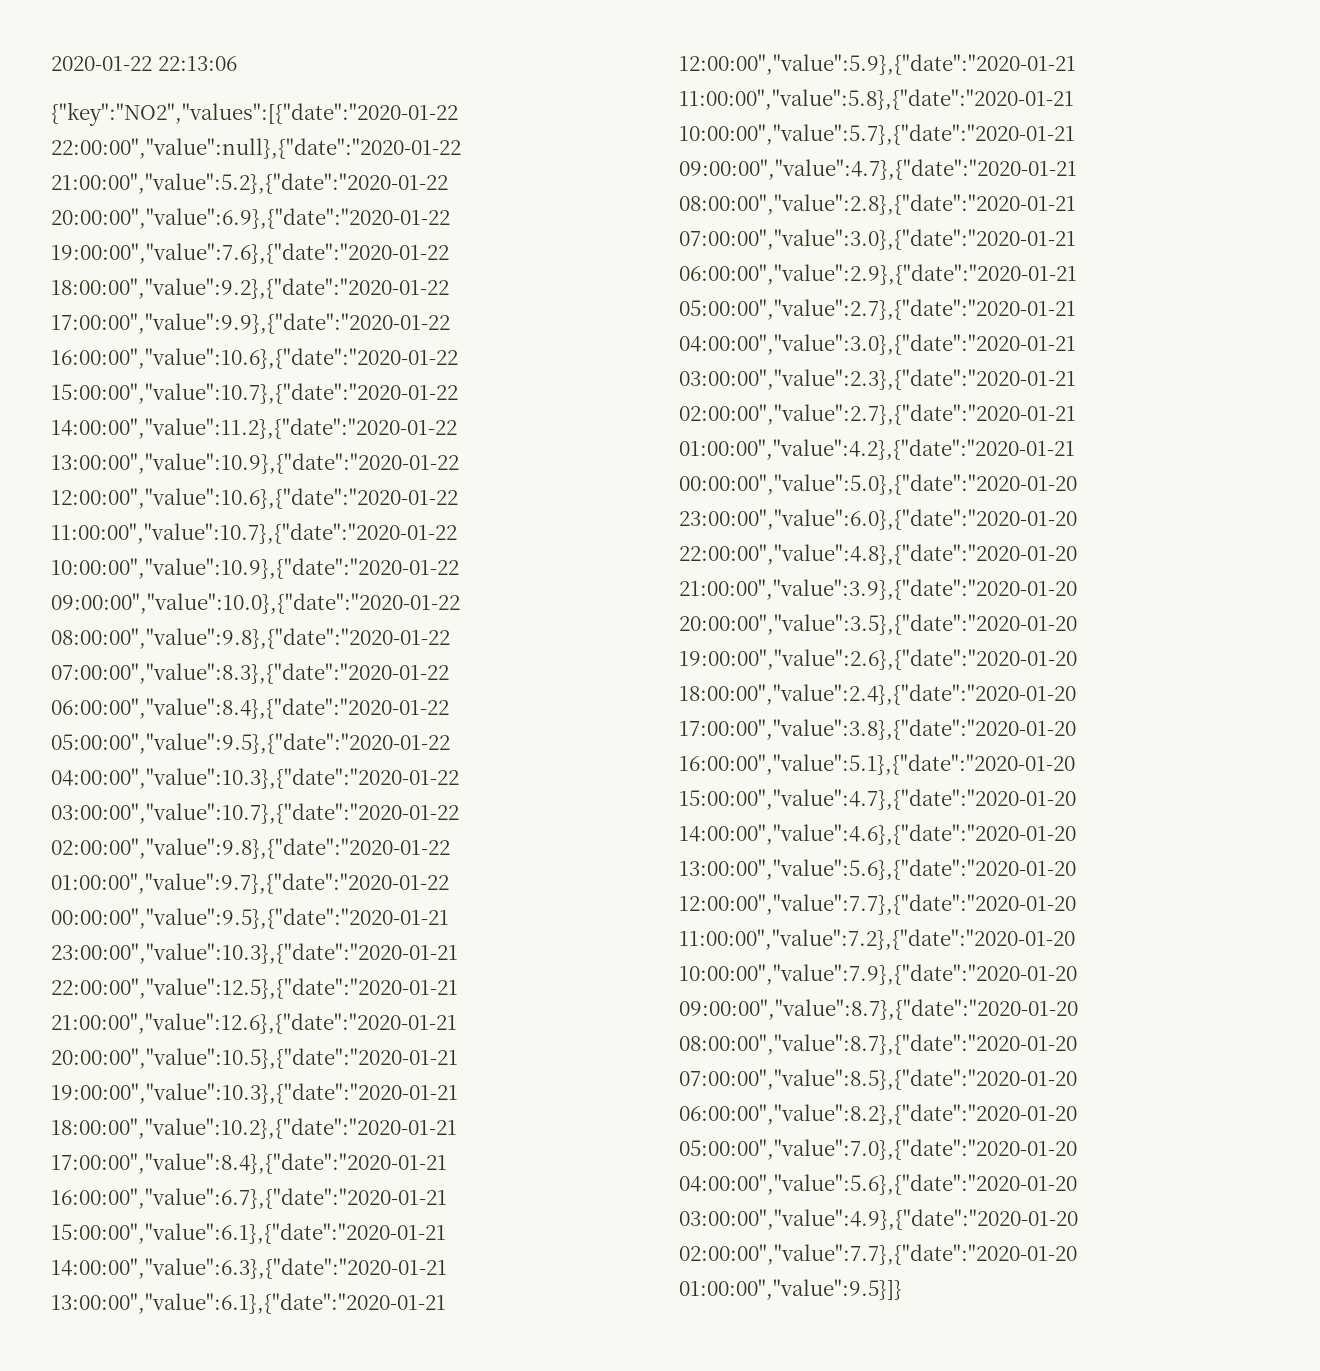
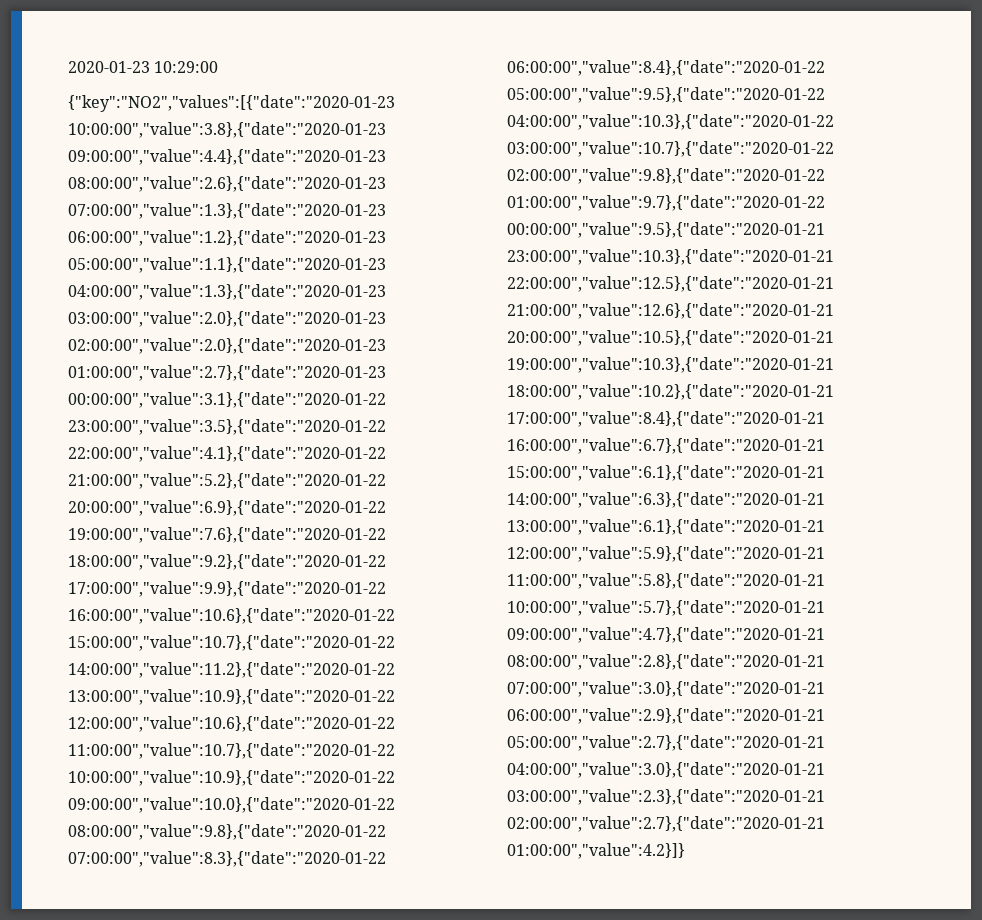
[51,56,237,71] [51,102,458,126] [51,138,461,159] 2020-01-22 22:13:06 // {"key":"NO2","values":[{"date":"2020-01-22 22:00:00","value":null},{"date":"2020-01-22 -> [68,61,219,73] [68,95,395,112] [68,122,386,138] [68,149,386,165] [68,176,386,192] [68,203,386,219] [68,230,386,246] [68,257,386,273] [68,284,386,300] [68,311,386,327] [68,338,386,354] [68,365,386,381] [68,392,386,408] [68,419,386,435] [68,446,386,462] 2020-01-23 10:29:00 // {"key":"NO2","values":[{"date":"2020-01-23 10:00:00","value":3.8},{"date":"2020-01-23 09:00:00","value":4.4},{"date":"2020-01-23 08:00:00","value":2.6},{"date":"2020-01-23 07:00:00","value":1.3},{"date":"2020-01-23 06:00:00","value":1.2},{"date":"2020-01-23 05:00:00","value":1.1},{"date":"2020-01-23 04:00:00","value":1.3},{"date":"2020-01-23 03:00:00","value":2.0},{"date":"2020-01-23 02:00:00","value":2.0},{"date":"2020-01-23 01:00:00","value":2.7},{"date":"2020-01-23 00:00:00","value":3.1},{"date":"2020-01-22 23:00:00","value":3.5},{"date":"2020-01-22 22:00:00","value":4.1},{"date":"2020-01-22
[679,439,1075,460] [679,474,1077,495] [679,509,1077,530] [679,544,1077,565] [679,579,1077,600] [679,614,1077,635] [679,649,1077,670] [679,684,1076,705] [679,719,1076,740] [679,754,1075,775] [679,789,1076,810] [679,824,1076,845] [679,859,1076,880] [679,894,1076,915] [679,929,1075,950] [679,964,1077,985] [679,999,1078,1020] [679,1034,1077,1055] [679,1069,1077,1090] [679,1104,1077,1125] [679,1139,1077,1160] [679,1174,1077,1195] [679,1209,1078,1230] [679,1244,1077,1265] [679,1279,902,1300] 01:00:00","value":4.2},{"date":"2020-01-21 00:00:00","value":5.0},{"date":"2020-01-20 23:00:00","value":6.0},{"date":"2020-01-20 22:00:00","value":4.8},{"date":"2020-01-20 21:00:00","value":3.9},{"date":"2020-01-20 20:00:00","value":3.5},{"date":"2020-01-20 19:00:00","value":2.6},{"date":"2020-01-20 18:00:00","value":2.4},{"date":"2020-01-20 17:00:00","value":3.8},{"date":"2020-01-20 16:00:00","value":5.1},{"date":"2020-01-20 15:00:00","value":4.7},{"date":"2020-01-20 14:00:00","value":4.6},{"date":"2020-01-20 13:00:00","value":5.6},{"date":"2020-01-20 12:00:00","value":7.7},{"date":"2020-01-20 11:00:00","value":7.2},{"date":"2020-01-20 10:00:00","value":7.9},{"date":"2020-01-20 09:00:00","value":8.7},{"date":"2020-01-20 08:00:00","value":8.7},{"date":"2020-01-20 07:00:00","value":8.5},{"date":"2020-01-20 06:00:00","value":8.2},{"date":"2020-01-20 05:00:00","value":7.0},{"date":"2020-01-20 04:00:00","value":5.6},{"date":"2020-01-20 03:00:00","value":4.9},{"date":"2020-01-20 02:00:00","value":7.7},{"date":"2020-01-20 01:00:00","value":9.5}]} -> [507,843,685,859] 01:00:00","value":4.2}]}

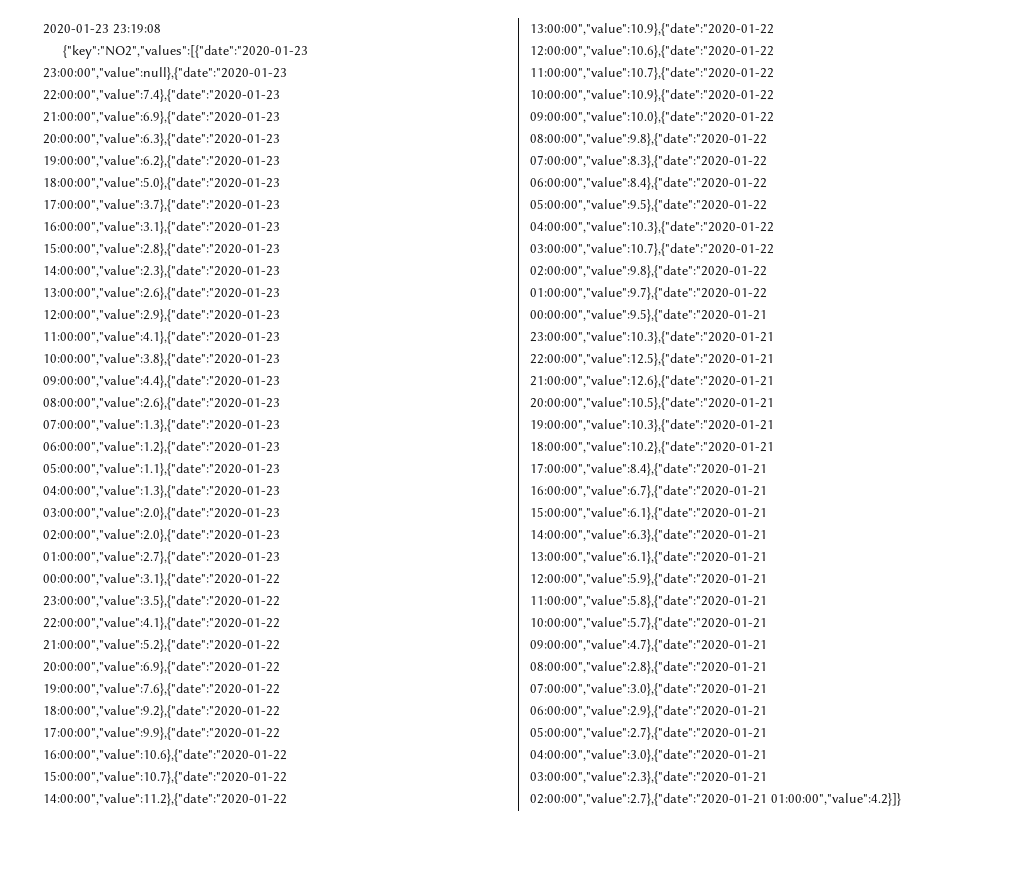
[154,61,219,73] 10:29:00 -> [113,24,161,34] 23:19:08
(395, 103) none -> [43,67,287,80] [43,89,280,102] [43,111,280,124] [43,133,280,146] [43,155,280,168] [43,177,280,190] [43,199,280,212] [43,221,280,234] [43,243,280,256] [43,265,280,278] [43,287,280,300] [43,309,280,322] [43,331,280,344] 23:00:00","value":null},{"date":"2020-01-23 22:00:00","value":7.4},{"date":"2020-01-23 21:00:00","value":6.9},{"date":"2020-01-23 20:00:00","value":6.3},{"date":"2020-01-23 19:00:00","value":6.2},{"date":"2020-01-23 18:00:00","value":5.0},{"date":"2020-01-23 17:00:00","value":3.7},{"date":"2020-01-23 16:00:00","value":3.1},{"date":"2020-01-23 15:00:00","value":2.8},{"date":"2020-01-23 14:00:00","value":2.3},{"date":"2020-01-23 13:00:00","value":2.6},{"date":"2020-01-23 12:00:00","value":2.9},{"date":"2020-01-23 11:00:00","value":4.1},{"date":"2020-01-23

